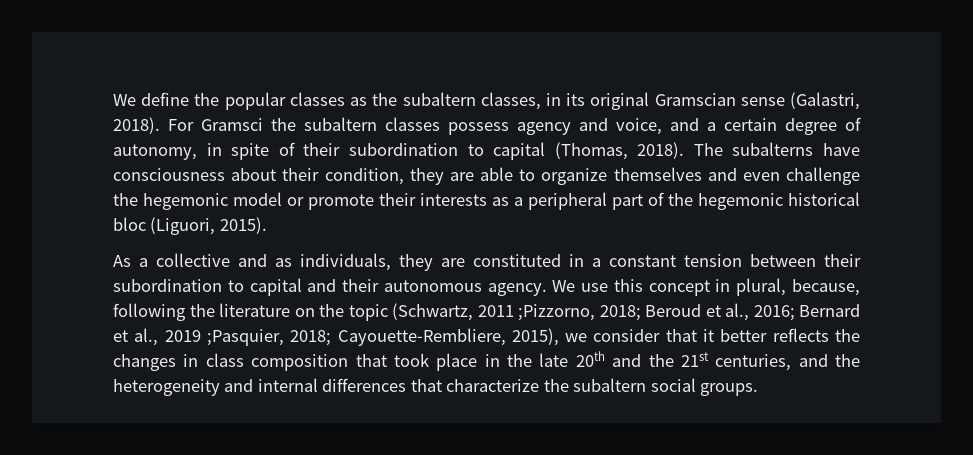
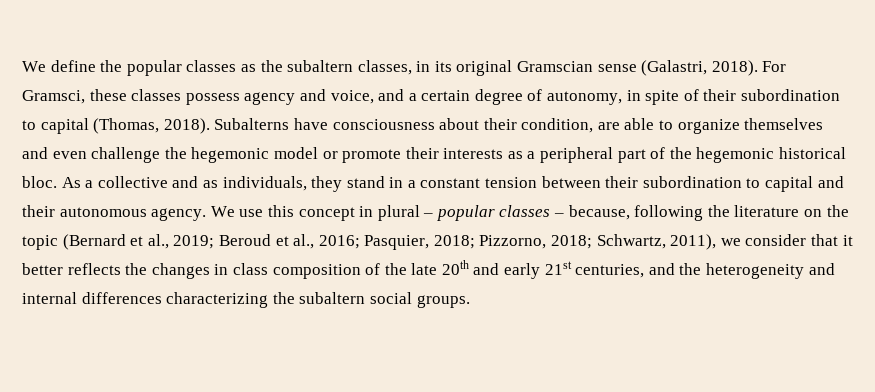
[201,117,377,131] Gramsci the subaltern -> [22,89,127,104] Gramsci, these
[693,142,814,156] The subalterns -> [214,118,290,130] Subalterns
[409,168,444,185] they -> (594, 125) none
[113,217,267,235] bloc (Liguori, 2015). // -> [22,176,57,188] bloc.
[441,254,561,267] are constituted -> [346,176,385,188] stand
[736,278,787,296] plural, -> [377,205,565,221] plural – popular classes –
[392,303,860,321] [113,328,559,346] (Schwartz, 2011 ;Pizzorno, 2018; Beroud et al., 2016; Bernard et al., 2019 ;Pasquier, 2018; Cayouette-Rembliere, 2015), -> [62,234,717,250] (Bernard et al., 2019; Beroud et al., 2016; Pasquier, 2018; Pizzorno, 2018; Schwartz, 2011),
[355,353,500,371] that took place in -> [365,263,381,275] of
[648,354,674,367] the -> [504,263,541,279] early
[410,379,540,392] that characterize -> [166,292,269,308] characterizing

